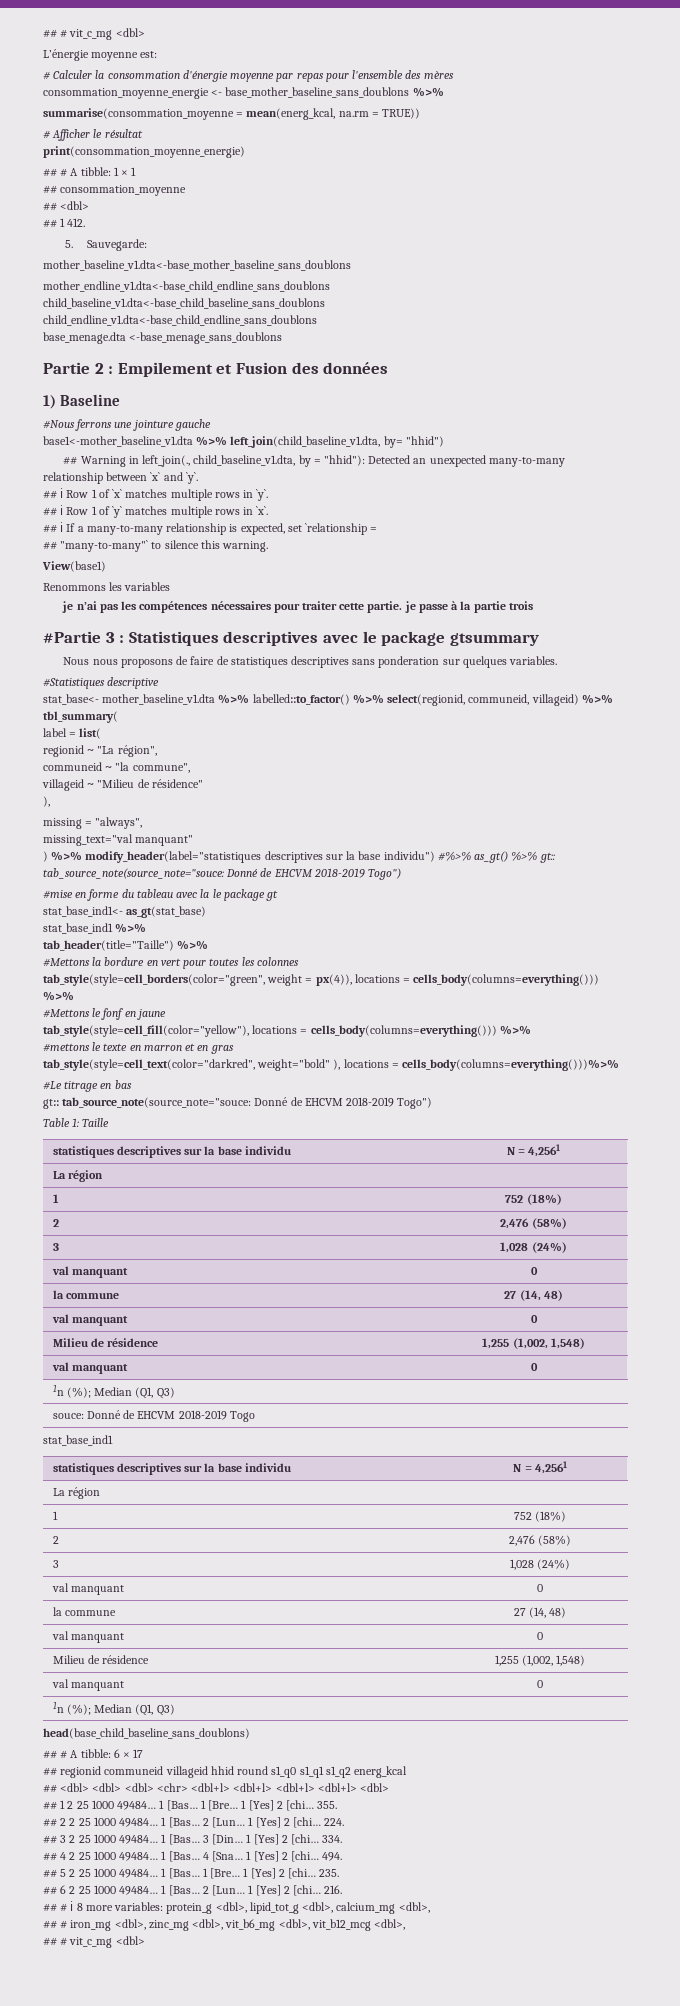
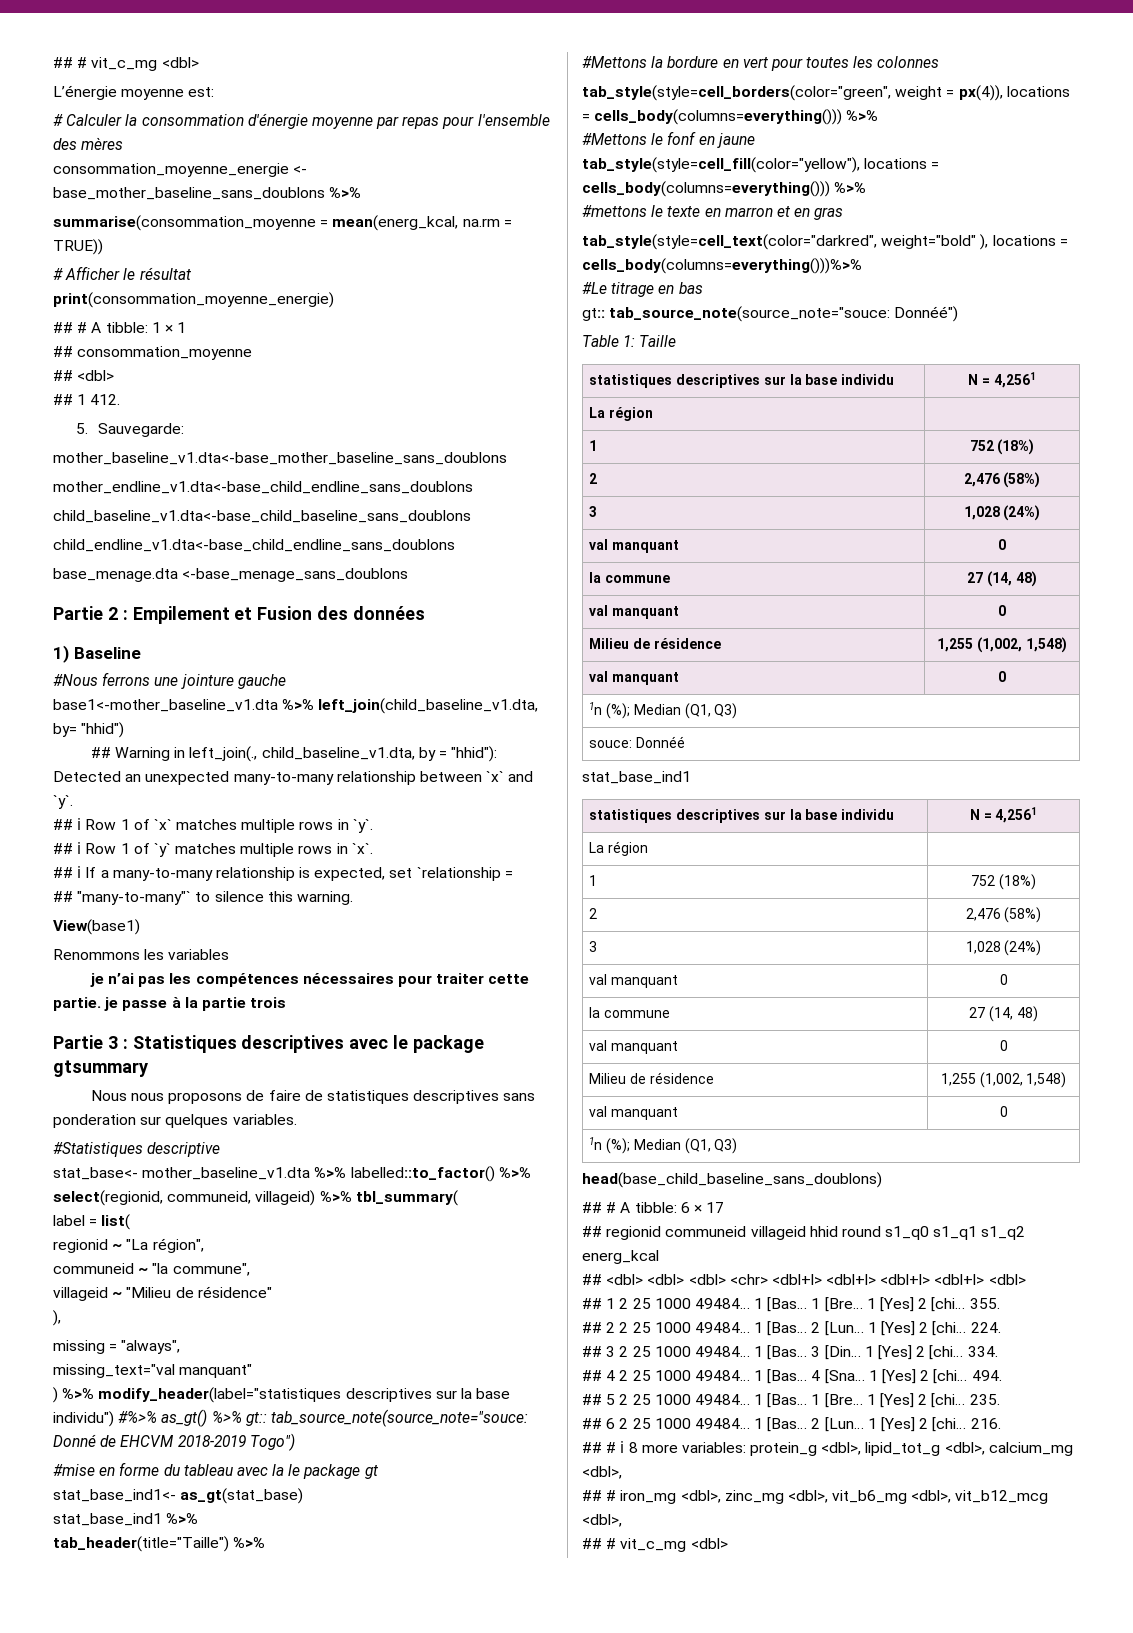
[43,631,101,643] #Partie -> [53,1035,103,1049] Partie
[254,1097,433,1109] Donné de EHCVM 2018-2019 Togo") -> [894,306,959,322] Donnéé")
[86,1410,255,1422] Donné de EHCVM 2018-2019 Togo -> [636,736,686,748] Donnéé

